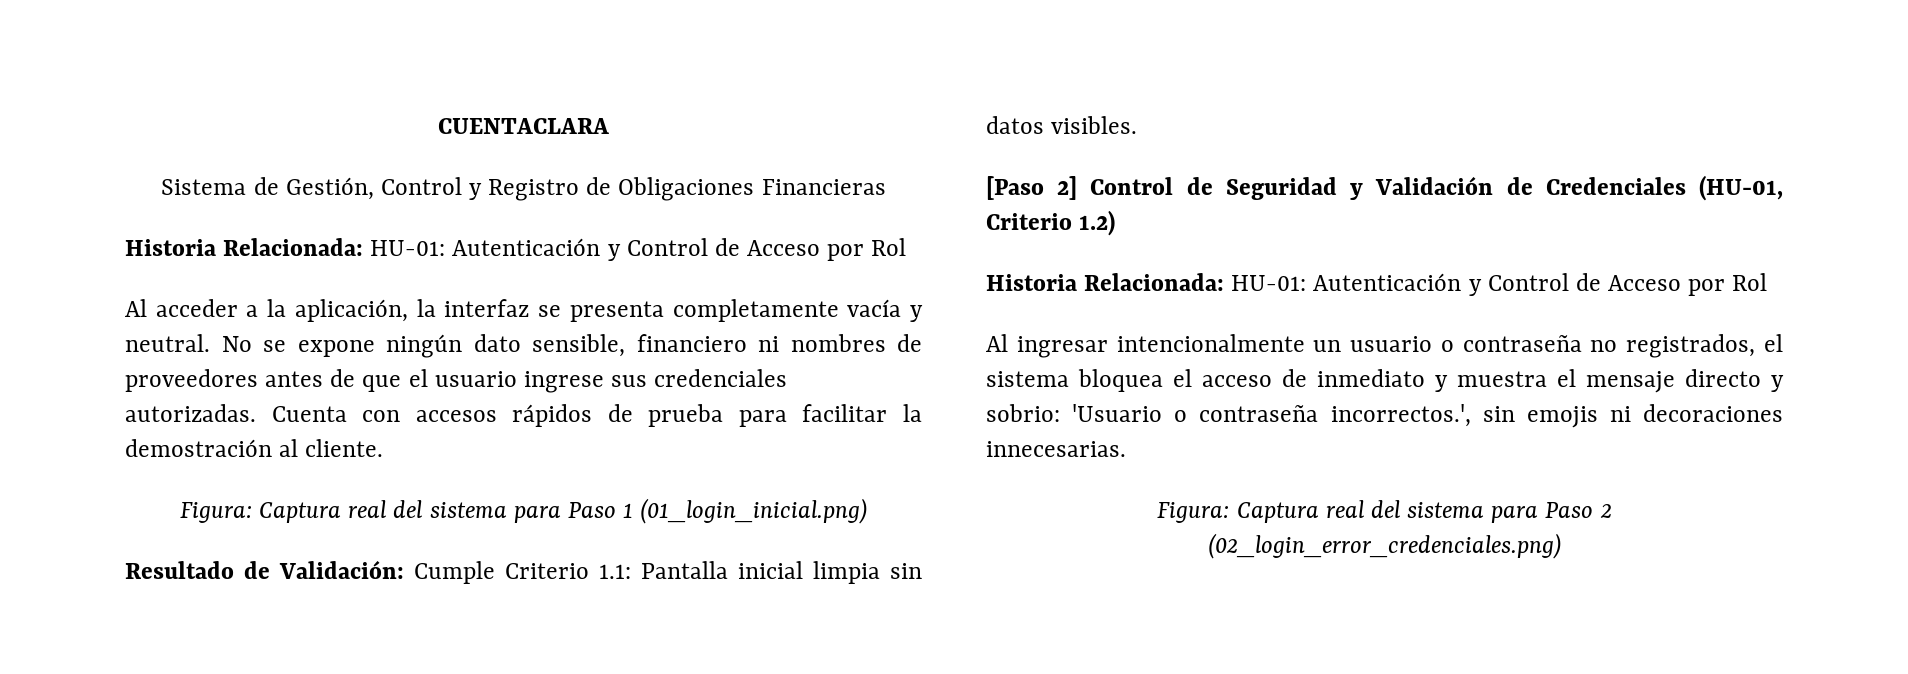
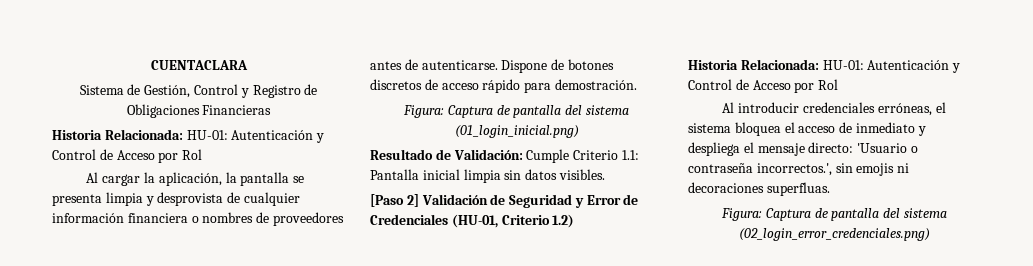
[155,299,259,317] acceder a -> [102,174,141,186] cargar
[444,299,530,317] interfaz -> [240,172,290,186] pantalla
[672,299,924,322] [125,334,779,358] completamente vacía y neutral. No se expone ningún dato sensible, financiero ni -> [105,192,300,206] [52,213,199,223] limpia y desprovista de cualquier información financiera o
[362,369,788,393] [125,404,922,427] [125,439,384,457] [179,500,633,523] que el usuario ingrese sus credenciales autorizadas. Cuenta con accesos rápidos de prueba para facilitar la demostración al cliente. // Figura: Captura real del sistema para Paso 1 -> [421,59,614,73] [370,79,637,93] [403,105,629,118] autenticarse. Dispone de botones discretos de acceso rápido para demostración. // Figura: Captura de pantalla del sistema
[1090,177,1174,195] Control -> [421,194,488,205] Validación
[1375,176,1494,195] Validación -> [586,195,621,205] Error
[1016,334,1756,358] ingresar intencionalmente un usuario o contraseña no registrados, -> [738,102,932,116] introducir credenciales erróneas,
[1457,371,1547,387] muestra -> [688,142,740,156] despliega
[1685,369,1784,392] [986,404,1060,422] directo y sobrio: -> [808,142,854,153] directo:
[986,441,1126,457] [1157,500,1612,523] innecesarias. // Figura: Captura real del sistema para Paso 2 -> [766,182,830,196] [721,208,947,221] superfluas. // Figura: Captura de pantalla del sistema

